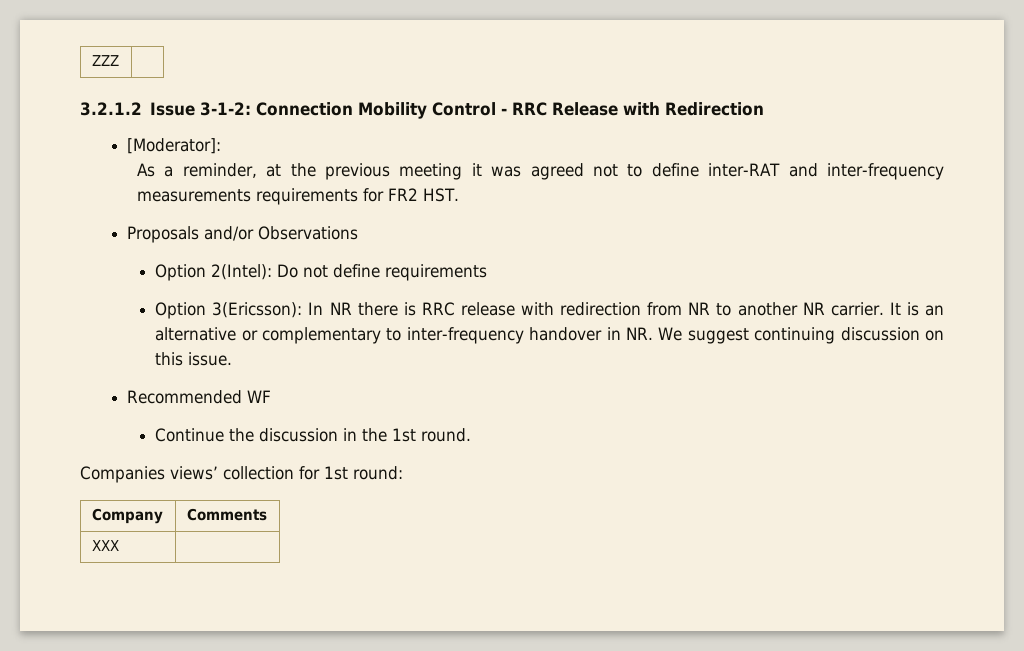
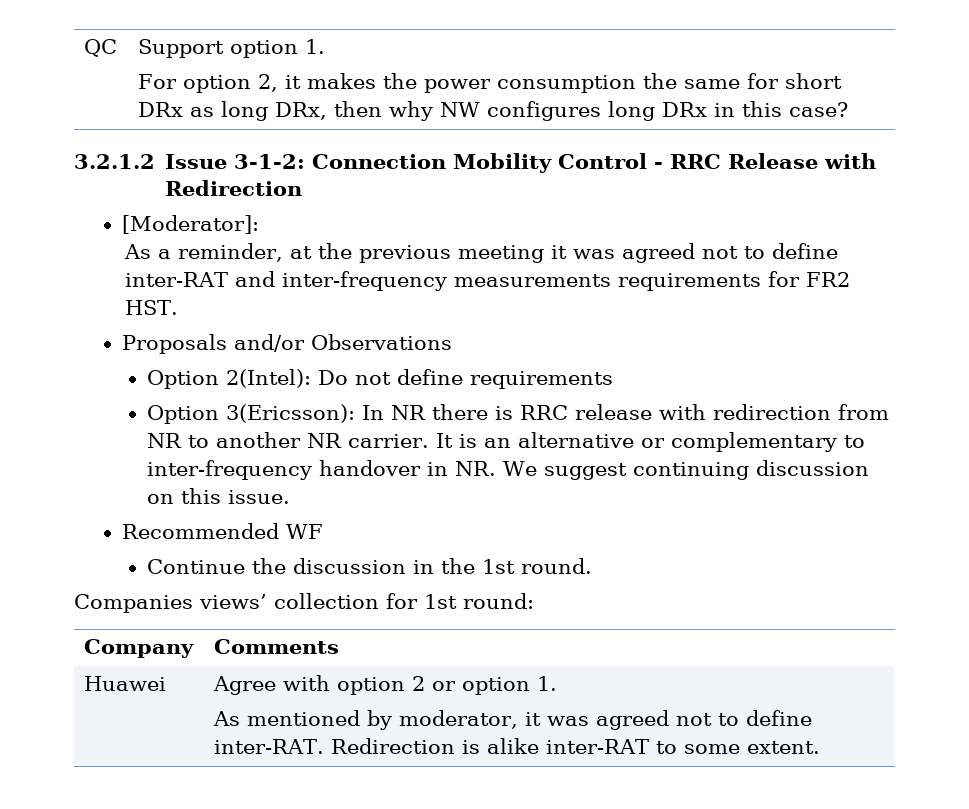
[91,55,119,66] ZZZ | -> [84,39,118,57] [138,39,326,58] [138,73,843,93] [138,101,849,121] QC | Support option 1. // For option 2, it makes the power consumption the same for short DRx as long DRx, then why NW configures long DRx in this case?
[91,540,119,551] XXX | -> [84,676,167,691] [213,675,558,695] [213,710,813,730] [214,738,821,754] Huawei | Agree with option 2 or option 1. // As mentioned by moderator, it was agreed not to define inter-RAT. Redirection is alike inter-RAT to some extent.

